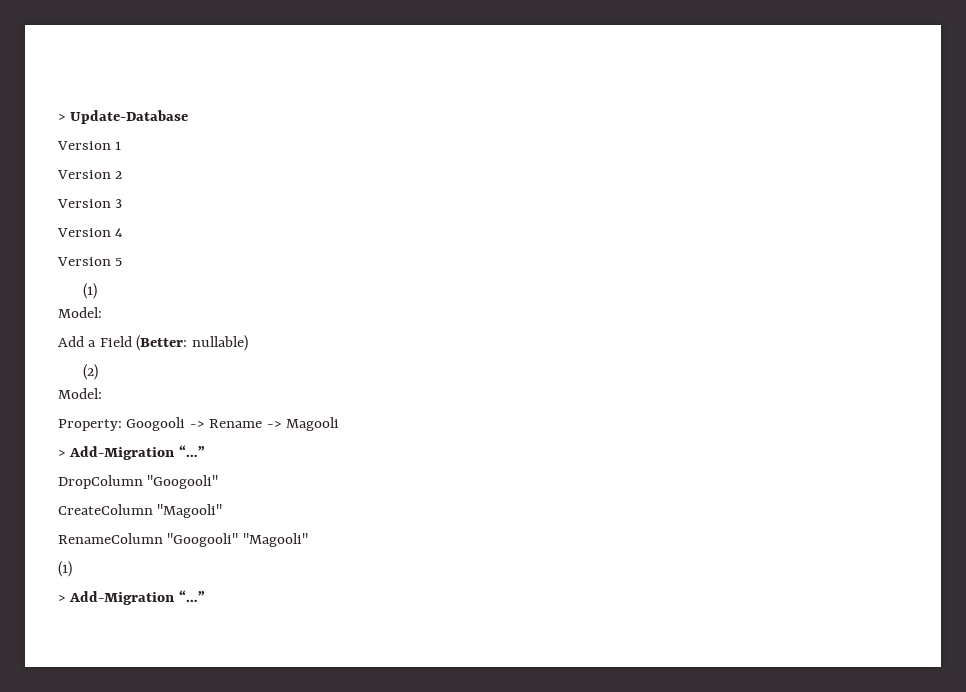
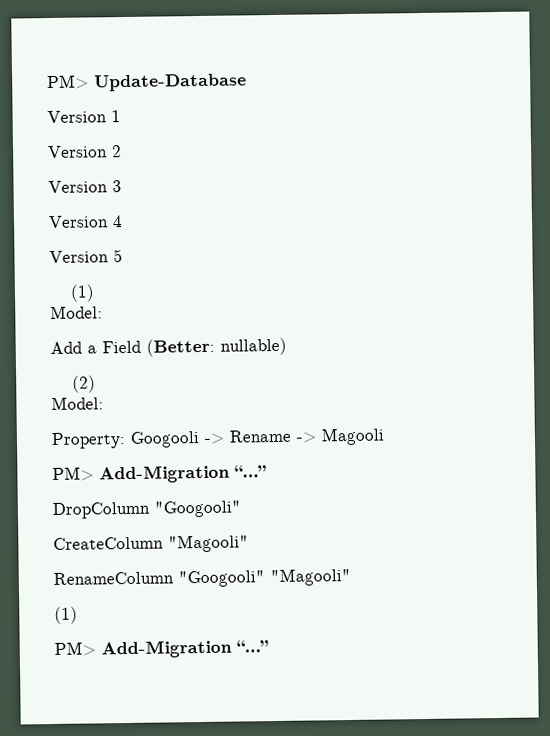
[58,113,66,121] > -> [47,74,89,90] PM>
[58,449,66,457] > -> [52,466,94,482] PM>
[58,594,66,602] > -> [54,641,96,656] PM>

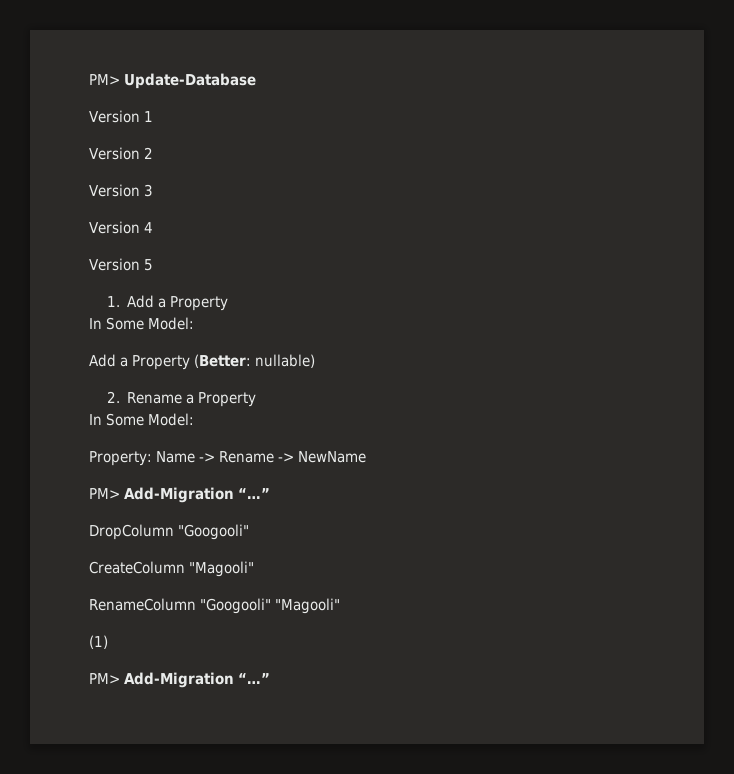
[69,284,95,302] (1) // -> [106,295,228,311] [89,317,144,330] 1. Add a Property // In Some
[102,340,141,354] Field -> [132,355,190,370] Property
[71,375,96,393] (2) // -> [106,391,256,407] [89,413,144,426] 2. Rename a Property // In Some
[130,431,200,448] Googooli -> [155,451,195,463] Name
[321,427,385,446] Magooli -> [297,451,366,463] NewName

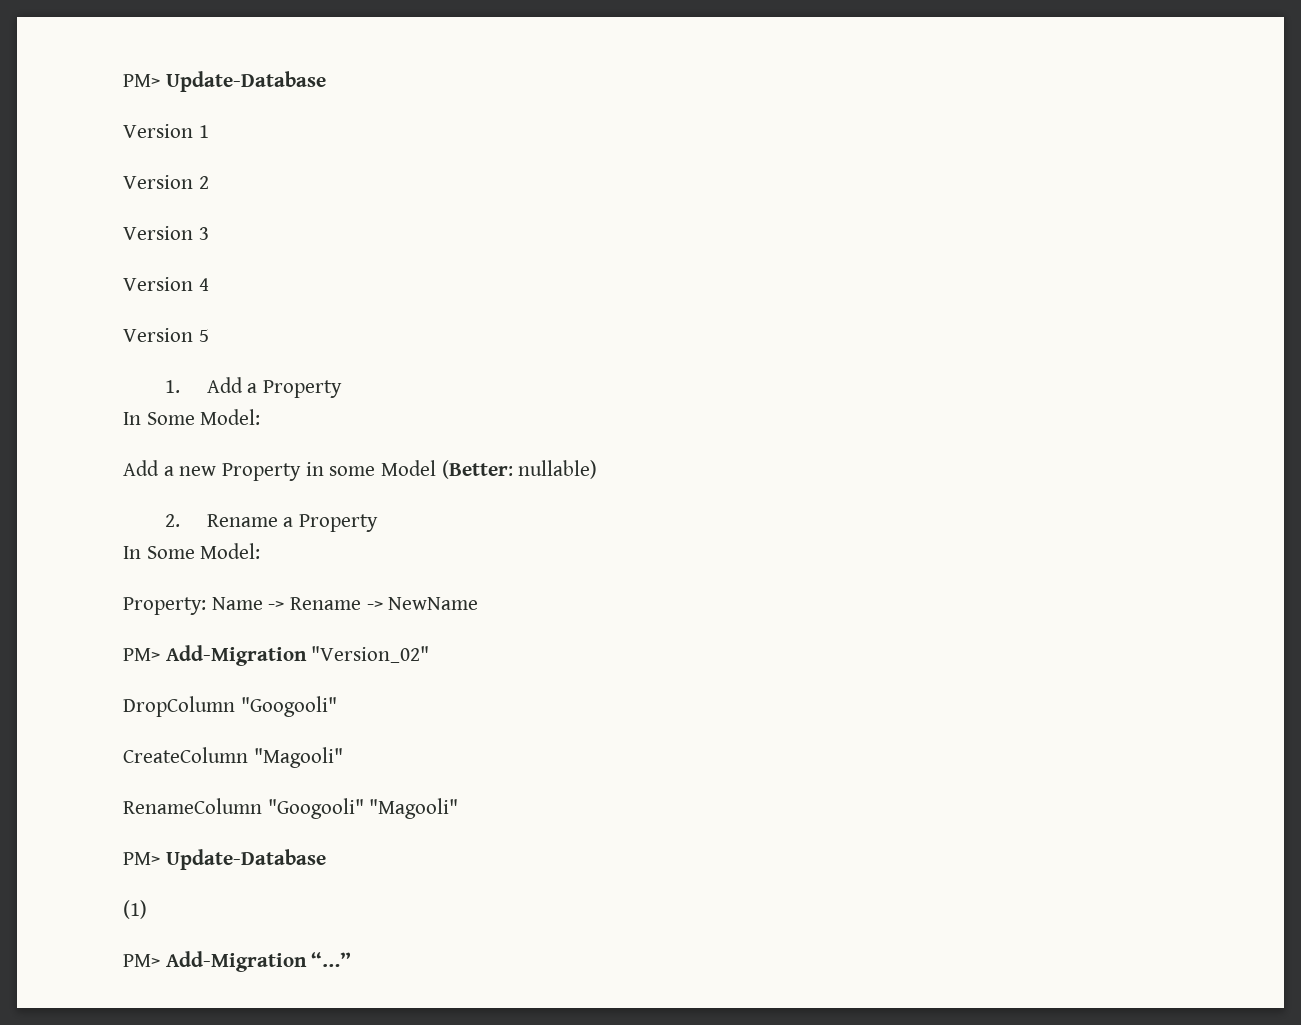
[132,355,190,370] Property -> [179,460,437,481] new Property in some Model
[238,488,270,499] “…” -> [311,646,430,663] "Version_02"
(340, 606) none -> [123,849,326,870] // PM> Update-Database

